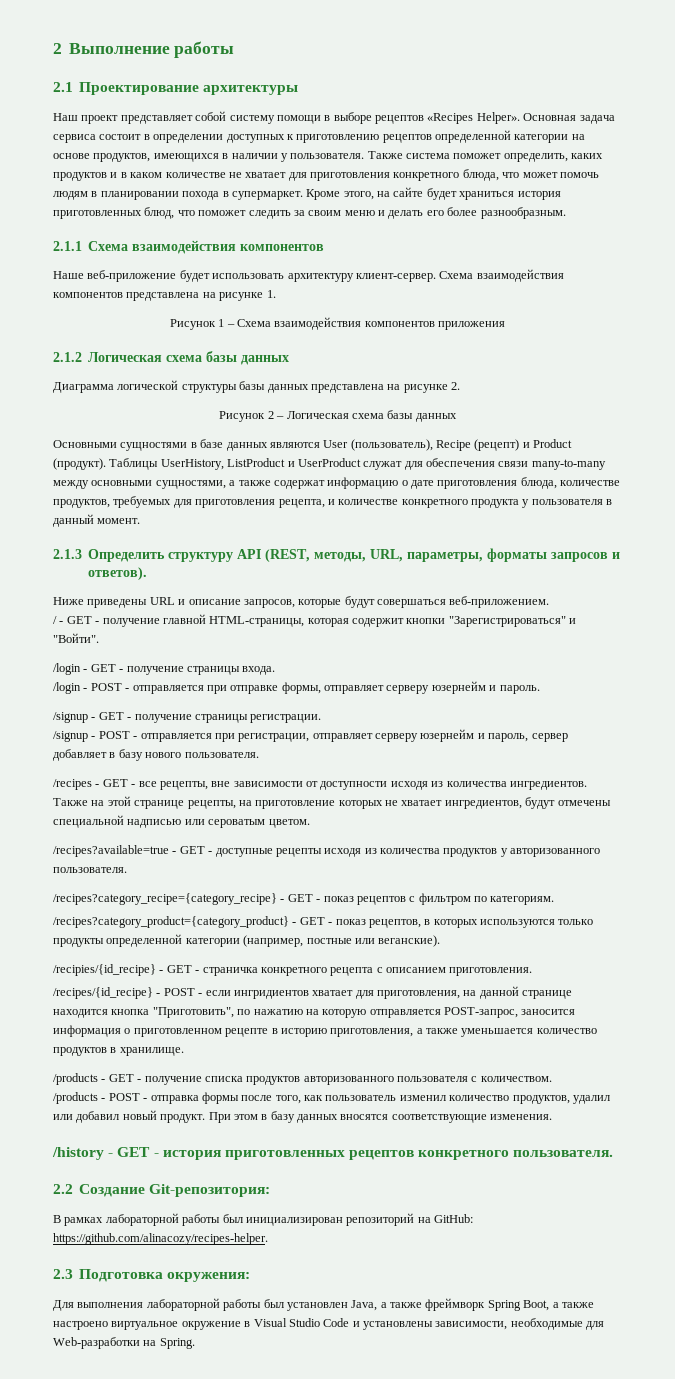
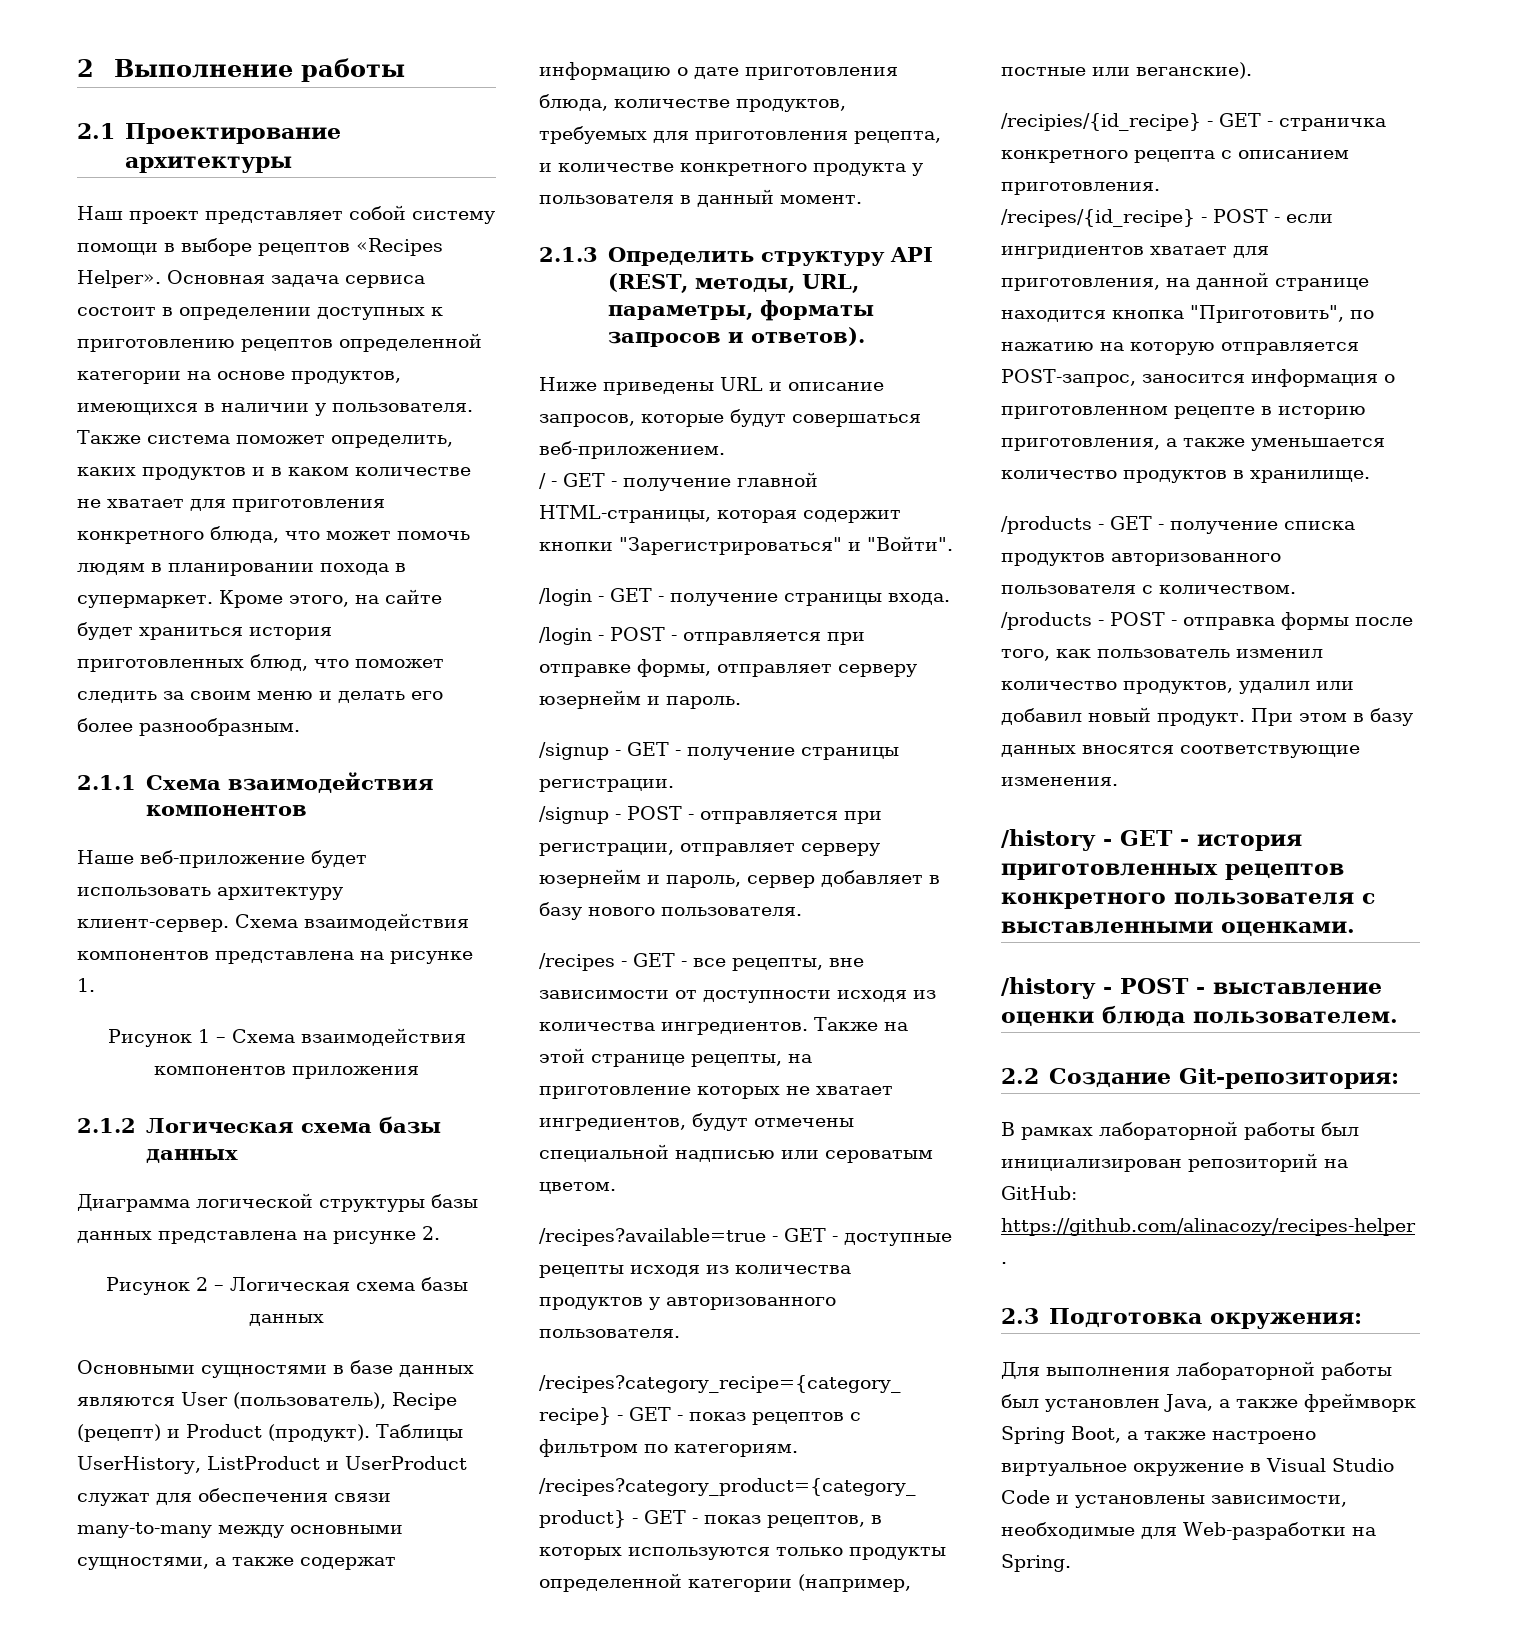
[513,1150,614,1157] пользователя. -> [1174,892,1375,905] [1001,921,1355,937] [1001,977,1382,999] [1001,1005,1398,1027] пользователя с выставленными оценками. // /history - POST - выставление оценки блюда пользователем.

